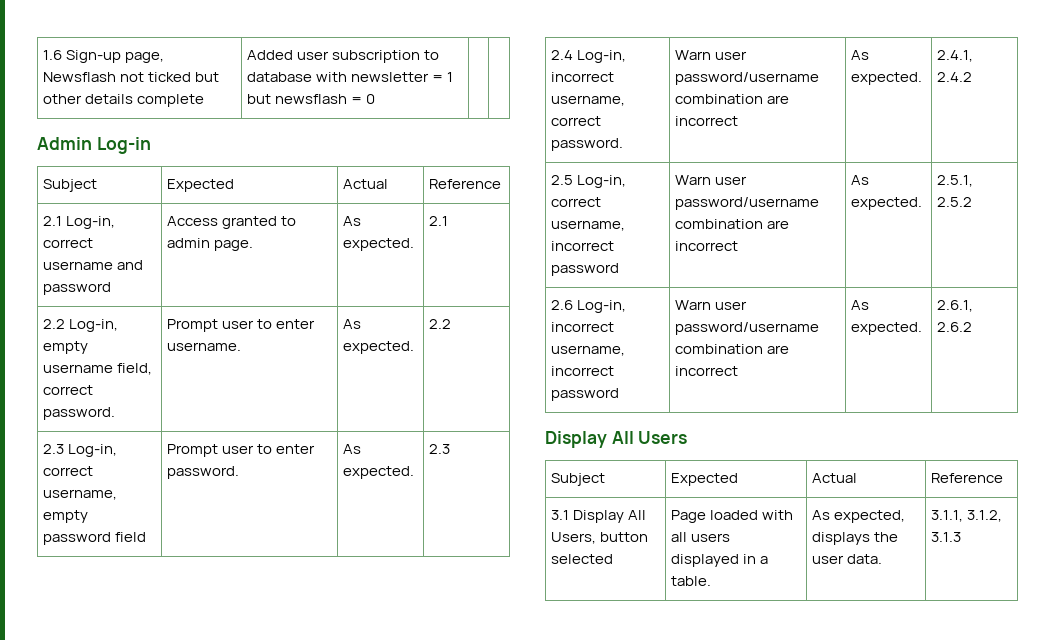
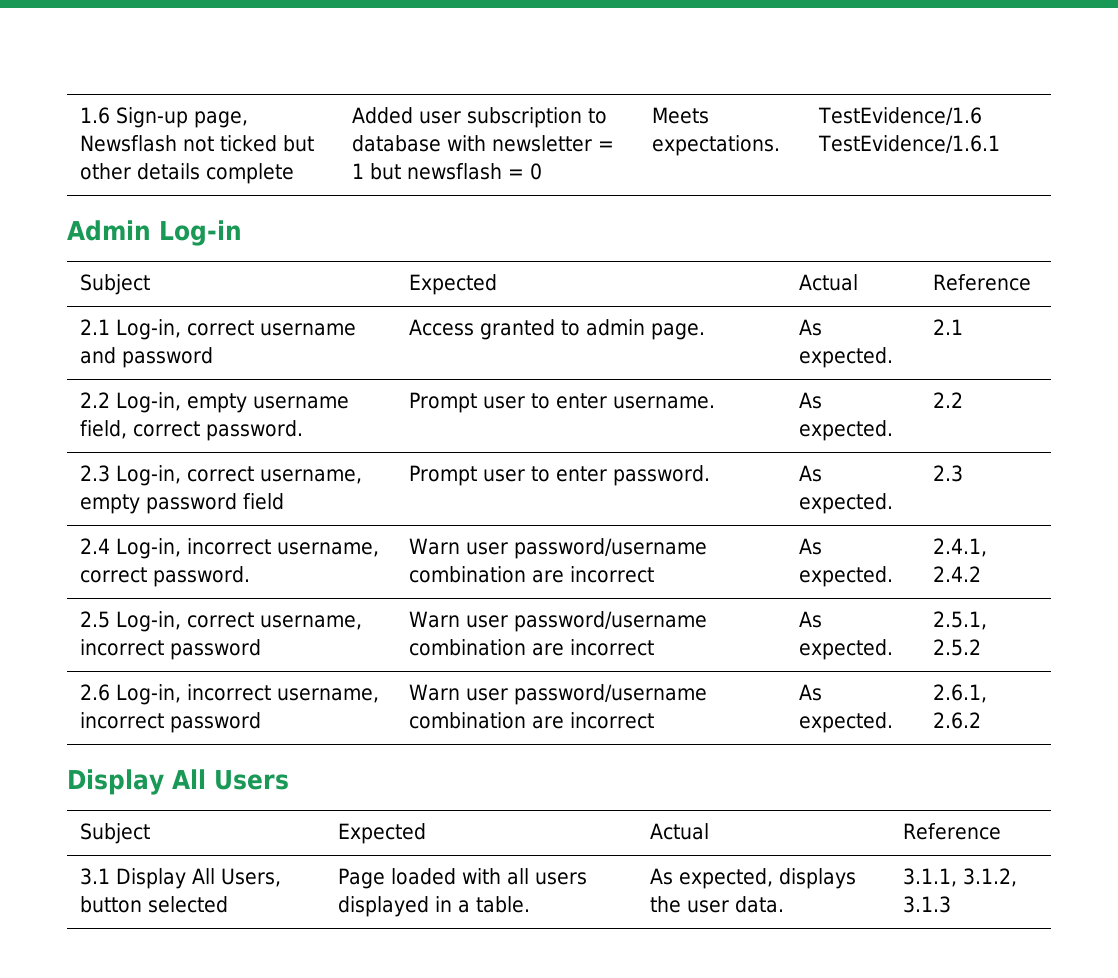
(376, 99) | -> [651,107,709,124] [651,135,780,156] [817,107,982,125] [817,135,1000,153] Meets expectations. | TestEvidence/1.6 TestEvidence/1.6.1

